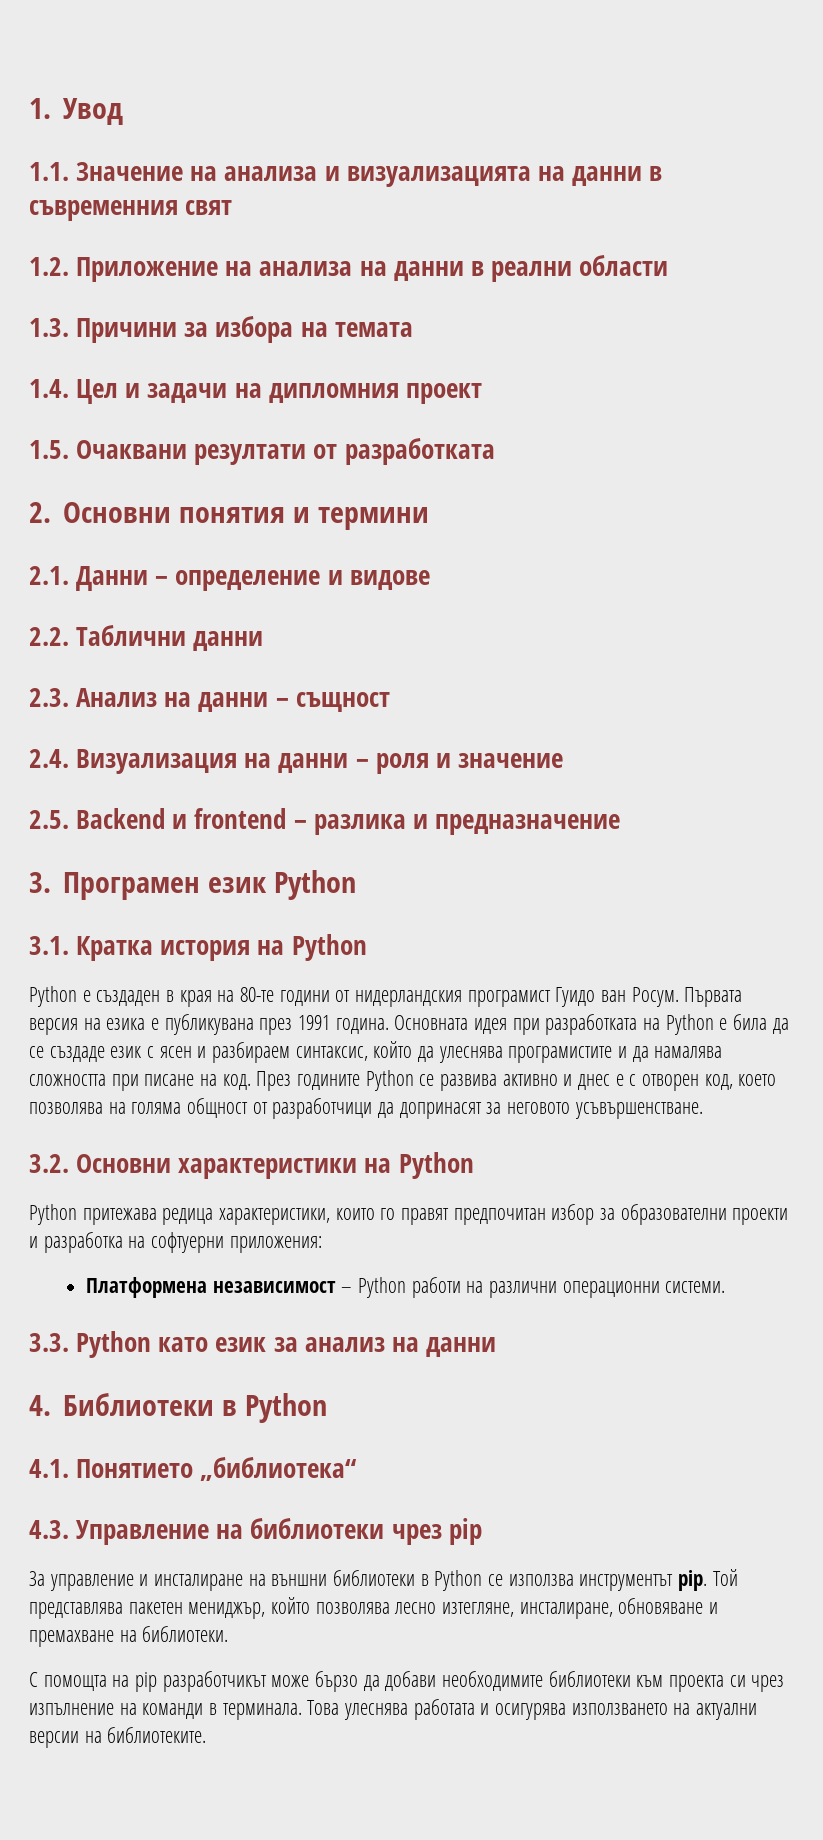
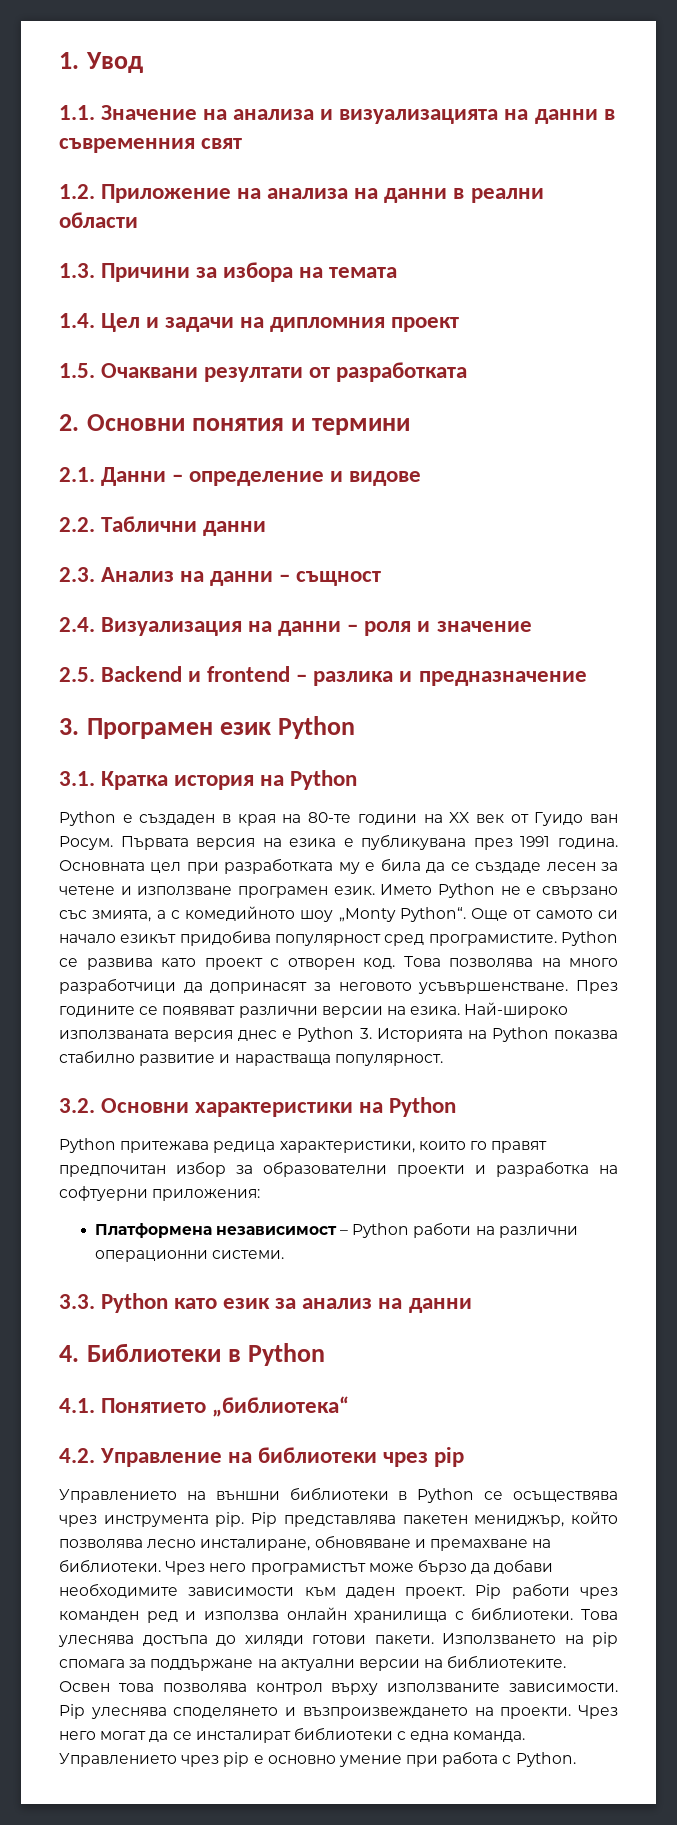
[335,990,551,1007] от нидерландския програмист -> [423,812,529,823] на XX век от
[474,1018,508,1034] идея -> [150,862,182,873] цел
[643,1014,714,1035] на Python -> [338,862,360,874] му
[110,1041,723,1063] [29,1070,777,1091] [29,1098,268,1118] език с ясен и разбираем синтаксис, който да улеснява програмистите и да намалява сложността при писане на код. През годините Python се развива активно и днес е с отворен код, което позволява на голяма общност от -> [546,862,618,871] [59,883,619,898] [59,906,618,922] [59,930,618,946] [59,956,618,970] лесен за четене и използване програмен език. Името Python не е свързано със змията, а с комедийното шоу „Monty Python“. Още от самото си начало езикът придобива популярност сред програмистите. Python се развива като проект с отворен код. Това позволява на много
(703, 1110) none -> [576,980,618,994] [59,1002,569,1018] [59,1027,619,1042] [59,1050,443,1066] През годините се появяват различни версии на езика. Най-широко използваната версия днес е Python 3. Историята на Python показва стабилно развитие и нарастваща популярност.
[29,1520,69,1539] 4.3. -> [59,1448,95,1463] 4.2.
[29,1571,244,1591] За управление и инсталиране -> [59,1489,177,1503] Управлението
[508,1569,738,1591] използва инструментът pip. Той -> [513,1491,619,1502] [59,1512,278,1527] осъществява чрез инструмента pip. Pip
[442,1602,515,1617] изтегляне, -> (197, 1543) none
[29,1671,267,1692] // С помощта на pip разработчикът -> [165,1561,366,1575] Чрез него програмистът
[548,1671,785,1692] [29,1699,668,1720] библиотеки към проекта си чрез изпълнение на команди в терминала. Това улеснява работата и осигурява използването -> [188,1583,618,1599] [59,1607,618,1623] [58,1632,618,1647] [59,1659,254,1671] зависимости към даден проект. Pip работи чрез команден ред и използва онлайн хранилища с библиотеки. Това улеснява достъпа до хиляди готови пакети. Използването на pip спомага за поддържане
(207, 1735) none -> [59,1681,618,1695] [59,1704,618,1719] [59,1727,526,1743] [59,1751,576,1767] Освен това позволява контрол върху използваните зависимости. Pip улеснява споделянето и възпроизвеждането на проекти. Чрез него могат да се инсталират библиотеки с една команда. Управлението чрез pip е основно умение при работа с Python.

